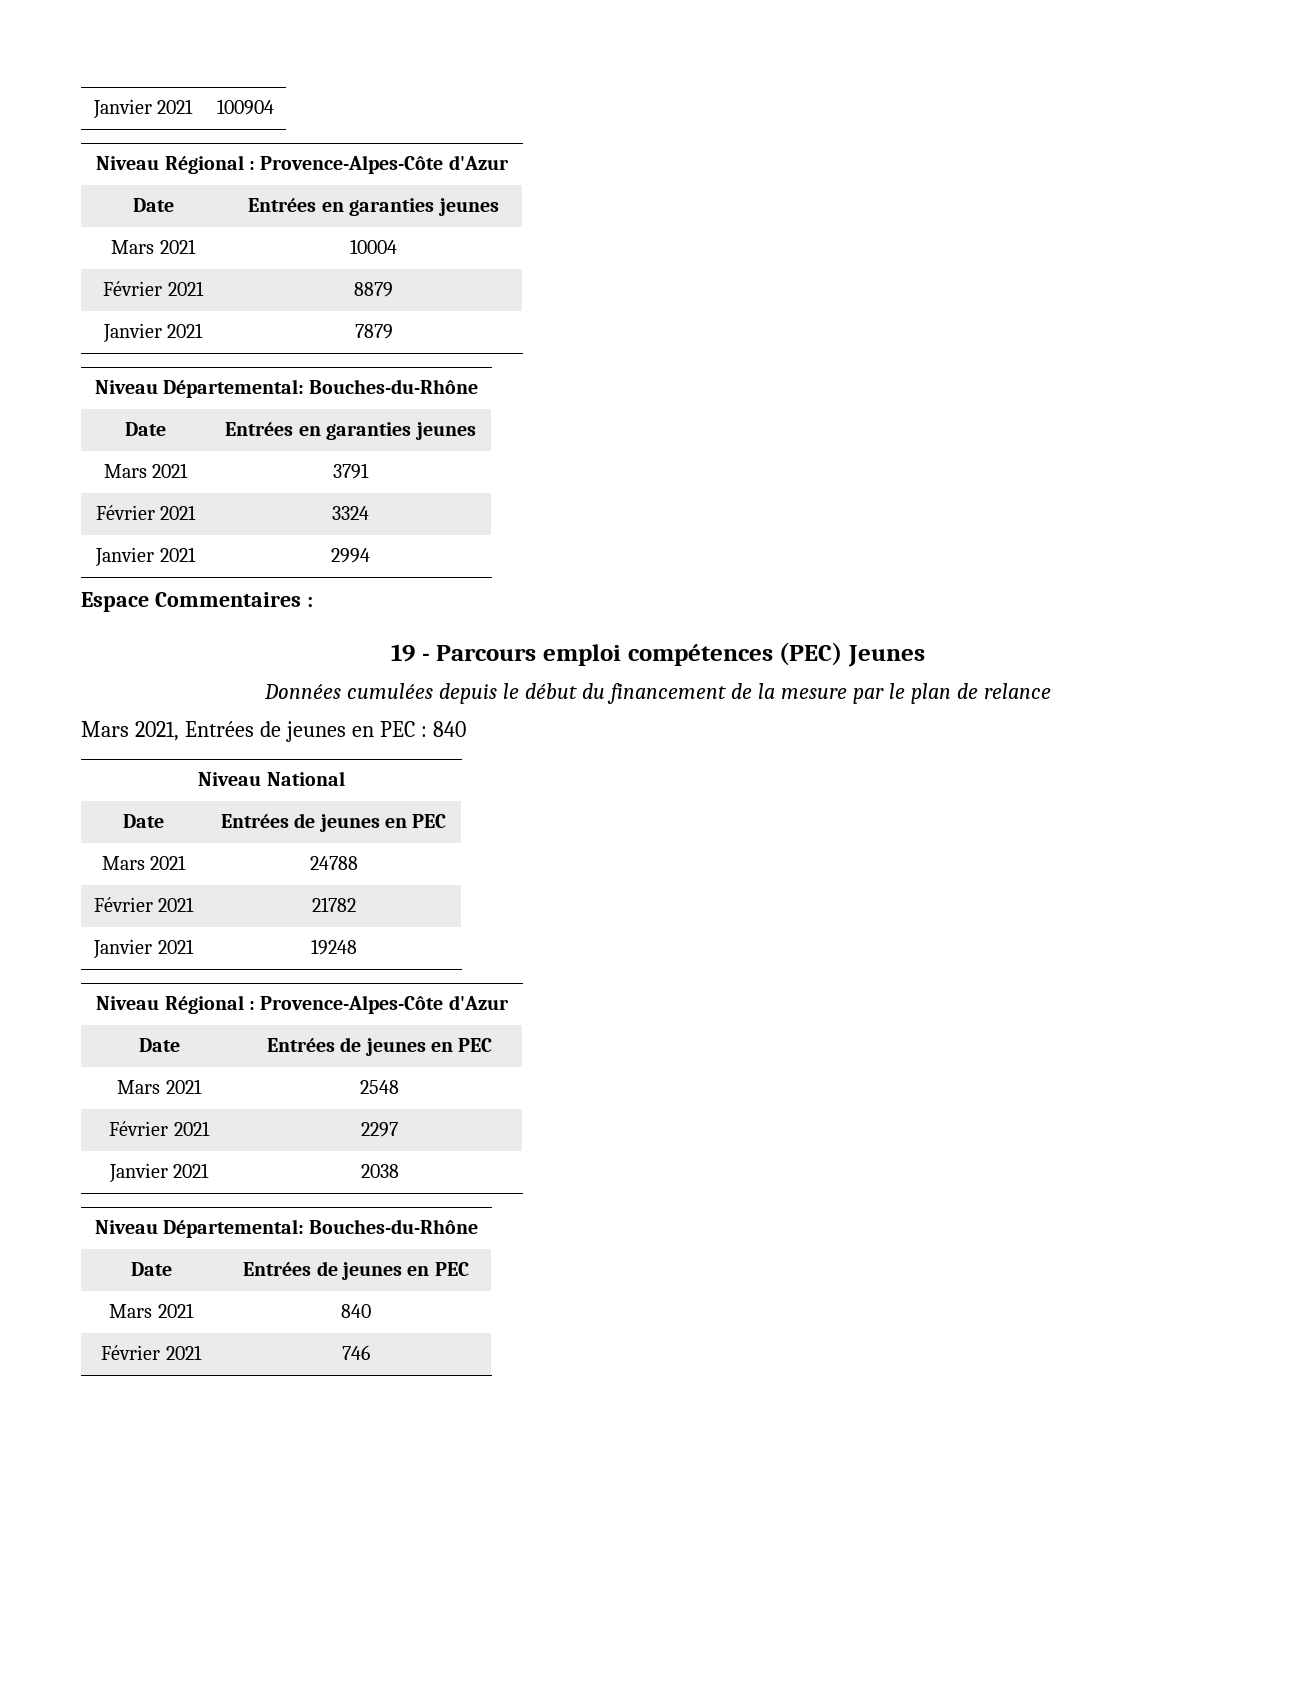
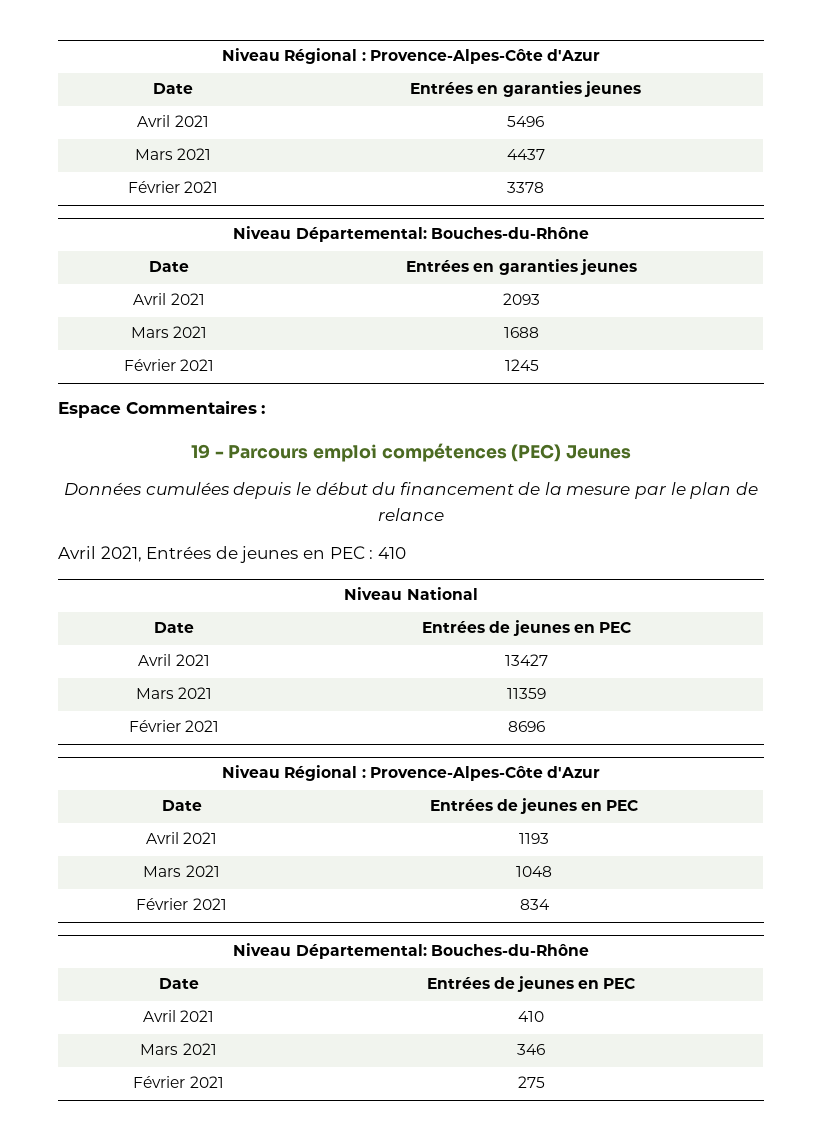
[92,99,194,119] [216,99,274,115] Janvier 2021 | 100904 // -> (222, 54) none
[111,239,196,254] [350,239,397,254] [103,281,204,296] [354,282,393,297] [102,323,204,343] [354,324,393,339] // Mars 2021 | 10004 // Février 2021 | 8879 // Janvier 2021 | 7879 -> [137,115,209,127] [506,116,544,127] [134,148,212,160] [506,149,545,160] [127,181,219,193] [506,182,544,193] // Avril 2021 | 5496 // Mars 2021 | 4437 // Février 2021 | 3378
[103,463,189,478] [333,463,369,479] [95,505,197,520] [332,506,369,520] [95,547,196,567] [331,548,370,563] // Mars 2021 | 3791 // Février 2021 | 3324 // Janvier 2021 | 2994 -> [133,293,205,305] [502,293,540,305] [130,326,208,338] [503,327,539,338] [123,359,215,371] [504,359,539,371] // Avril 2021 | 2093 // Mars 2021 | 1688 // Février 2021 | 1245
[81,721,129,737] Mars -> [58,546,96,559] Avril
[432,721,466,737] 840 -> [377,547,406,559] 410
[101,855,187,870] [309,856,358,870] [93,897,195,912] [311,897,356,912] [93,939,194,959] [310,939,357,955] // Mars 2021 | 24788 // Février 2021 | 21782 // Janvier 2021 | 19248 -> [138,654,210,666] [504,654,548,666] [135,687,213,699] [506,688,546,699] [128,720,220,732] [507,721,545,732] // Avril 2021 | 13427 // Mars 2021 | 11359 // Février 2021 | 8696
[117,1079,202,1094] [360,1080,399,1094] [109,1121,210,1136] [361,1122,398,1137] [108,1163,210,1183] [360,1164,399,1178] // Mars 2021 | 2548 // Février 2021 | 2297 // Janvier 2021 | 2038 -> [145,832,218,844] [519,833,549,844] [143,865,220,877] [516,866,552,877] [136,898,227,910] [519,899,550,910] // Avril 2021 | 1193 // Mars 2021 | 1048 // Février 2021 | 834
[109,1303,194,1318] [341,1304,371,1318] [101,1345,202,1360] [342,1345,370,1360] // Mars 2021 | 840 // Février 2021 | 746 -> [142,1010,215,1022] [518,1011,544,1022] [140,1043,217,1055] [517,1044,545,1055] [133,1076,224,1088] [517,1076,545,1088] // Avril 2021 | 410 // Mars 2021 | 346 // Février 2021 | 275

